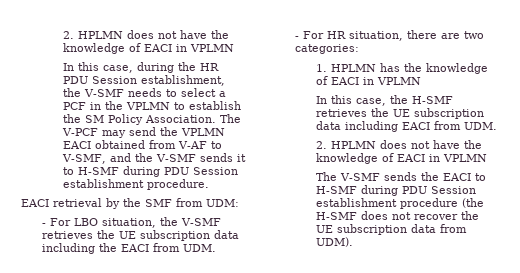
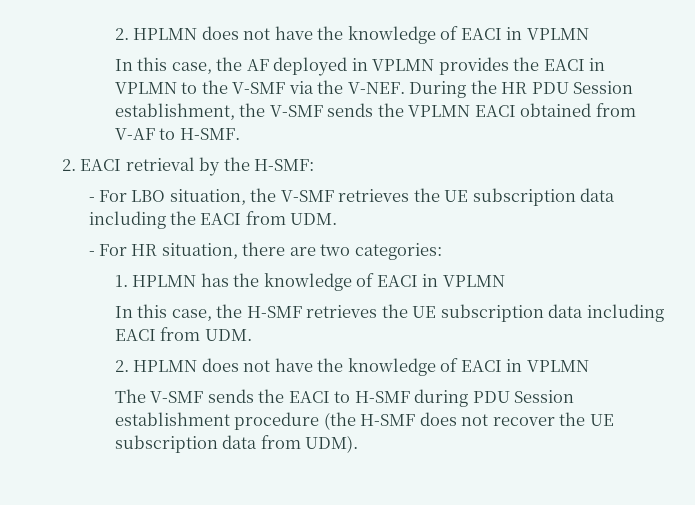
[136,62,174,73] during -> [216,57,606,76] [114,80,467,98] the AF deployed in VPLMN provides the EACI in VPLMN to the V-SMF via the V-NEF. During
[127,88,226,97] [62,101,241,110] [62,114,241,125] [61,127,156,138] needs to select a PCF in the VPLMN to establish the SM Policy Association. The V-PCF may send -> [327,103,374,117] sends
[61,153,246,164] [62,166,238,177] [62,179,209,190] V-SMF, and the V-SMF sends it to H-SMF during PDU Session establishment procedure. // -> [179,128,240,140] [62,159,76,171] H-SMF. // 2.
[145,198,239,207] SMF from UDM: -> [254,159,315,171] H-SMF:

